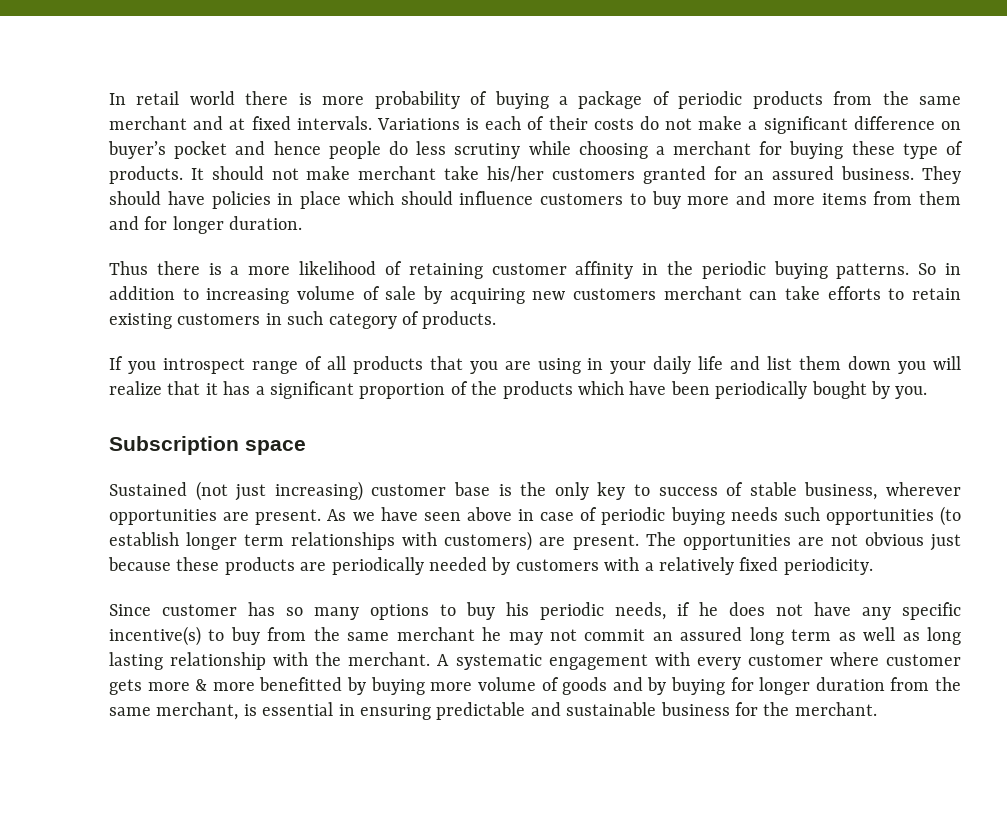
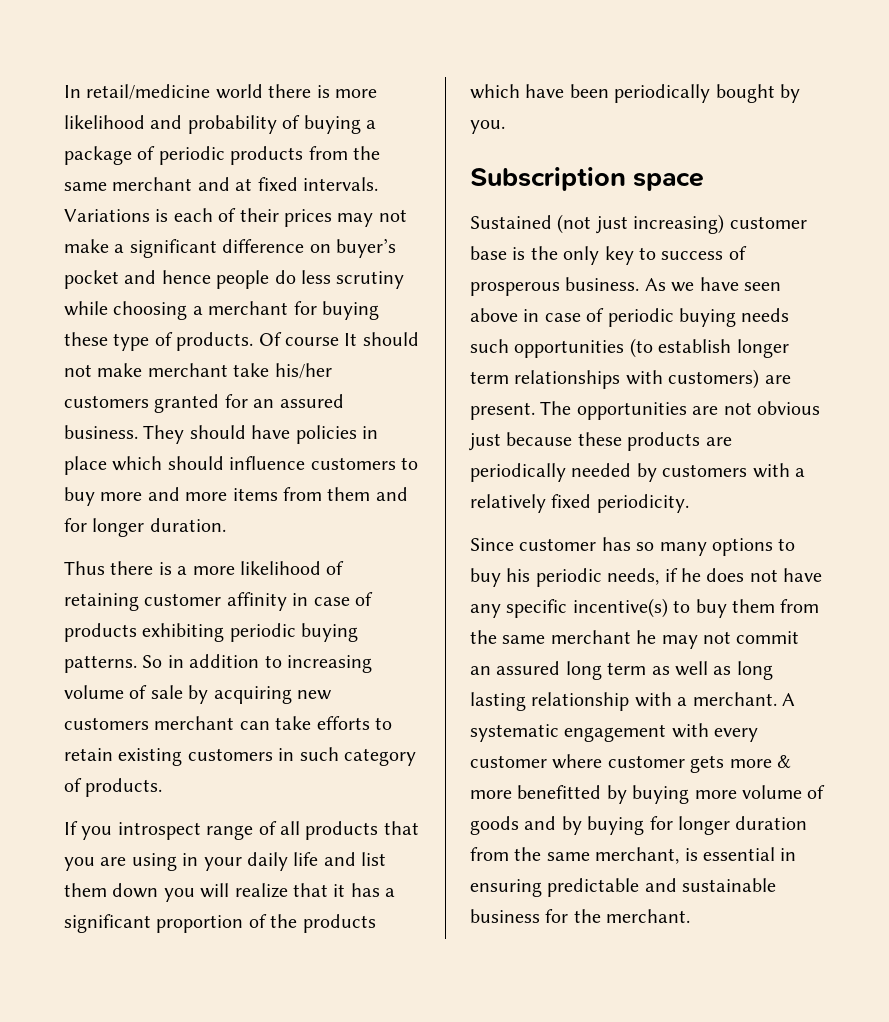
[136,91,180,105] retail -> [86,84,211,100] retail/medicine
(365, 100) none -> [64,115,183,129] likelihood and
[593,116,659,130] costs do -> [284,209,374,227] prices may
(183, 175) none -> [258,332,339,346] Of course
[666,261,693,275] the -> [313,592,373,606] [64,623,225,642] case of products exhibiting
[749,482,962,500] [109,509,322,525] stable business, wherever opportunities are present. -> [470,277,640,296] prosperous business.
(260, 636) none -> [732,599,775,613] them
[315,652,342,666] the -> [677,697,688,706] a

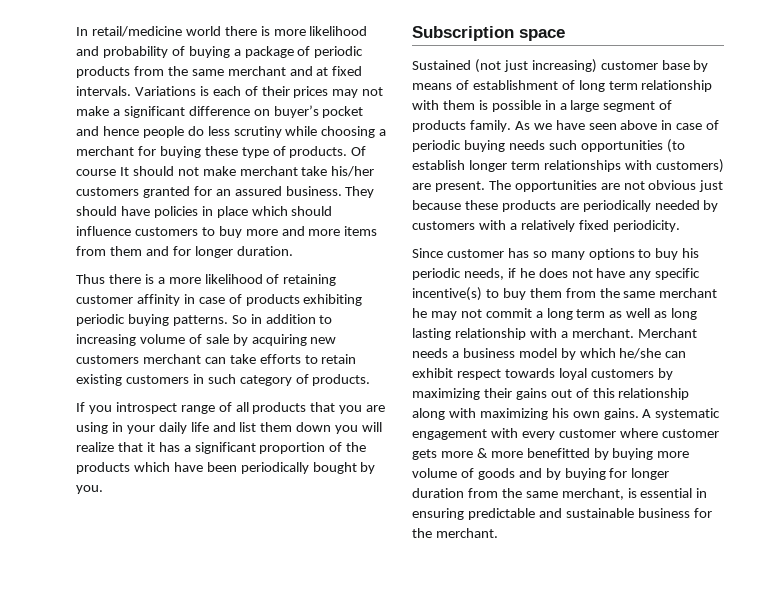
[512,246,747,265] [470,277,640,296] is the only key to success of prosperous business. -> [693,60,709,72] [412,80,713,92] [412,100,673,112] [412,120,511,132] by means of establishment of long term relationship with them is possible in a large segment of products family.
[470,661,561,675] an assured -> [535,311,543,318] a
(777, 699) none -> [637,328,697,338] [412,348,687,360] [412,368,673,380] [412,388,690,400] [412,408,639,420] Merchant needs a business model by which he/she can exhibit respect towards loyal customers by maximizing their gains out of this relationship along with maximizing his own gains.

